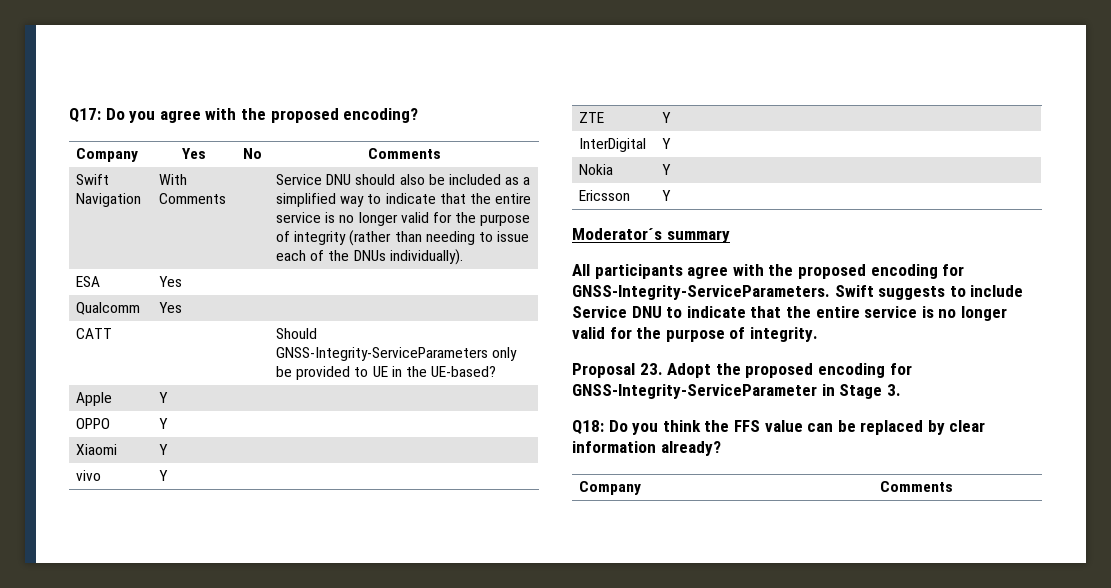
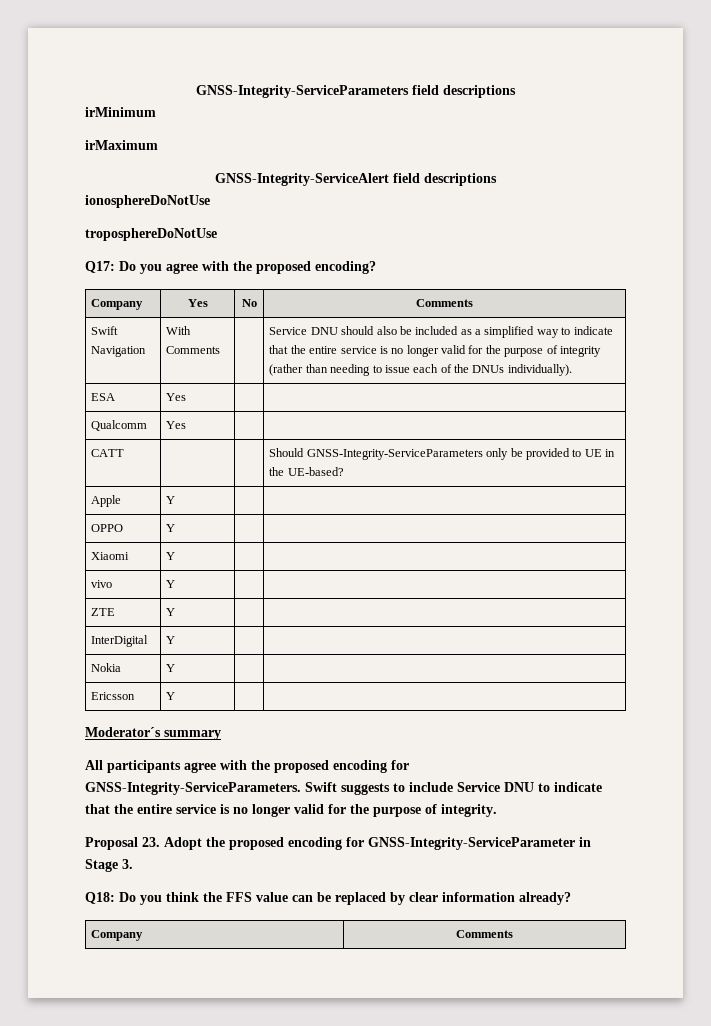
(69, 115) none -> [196,85,516,98] [85,107,156,117] [85,140,158,150] [215,173,497,186] [85,195,210,208] [85,228,217,241] GNSS-Integrity-ServiceParameters field descriptions // irMinimum // irMaximum // GNSS-Integrity-ServiceAlert field descriptions // ionosphereDoNotUse // troposphereDoNotUse //

